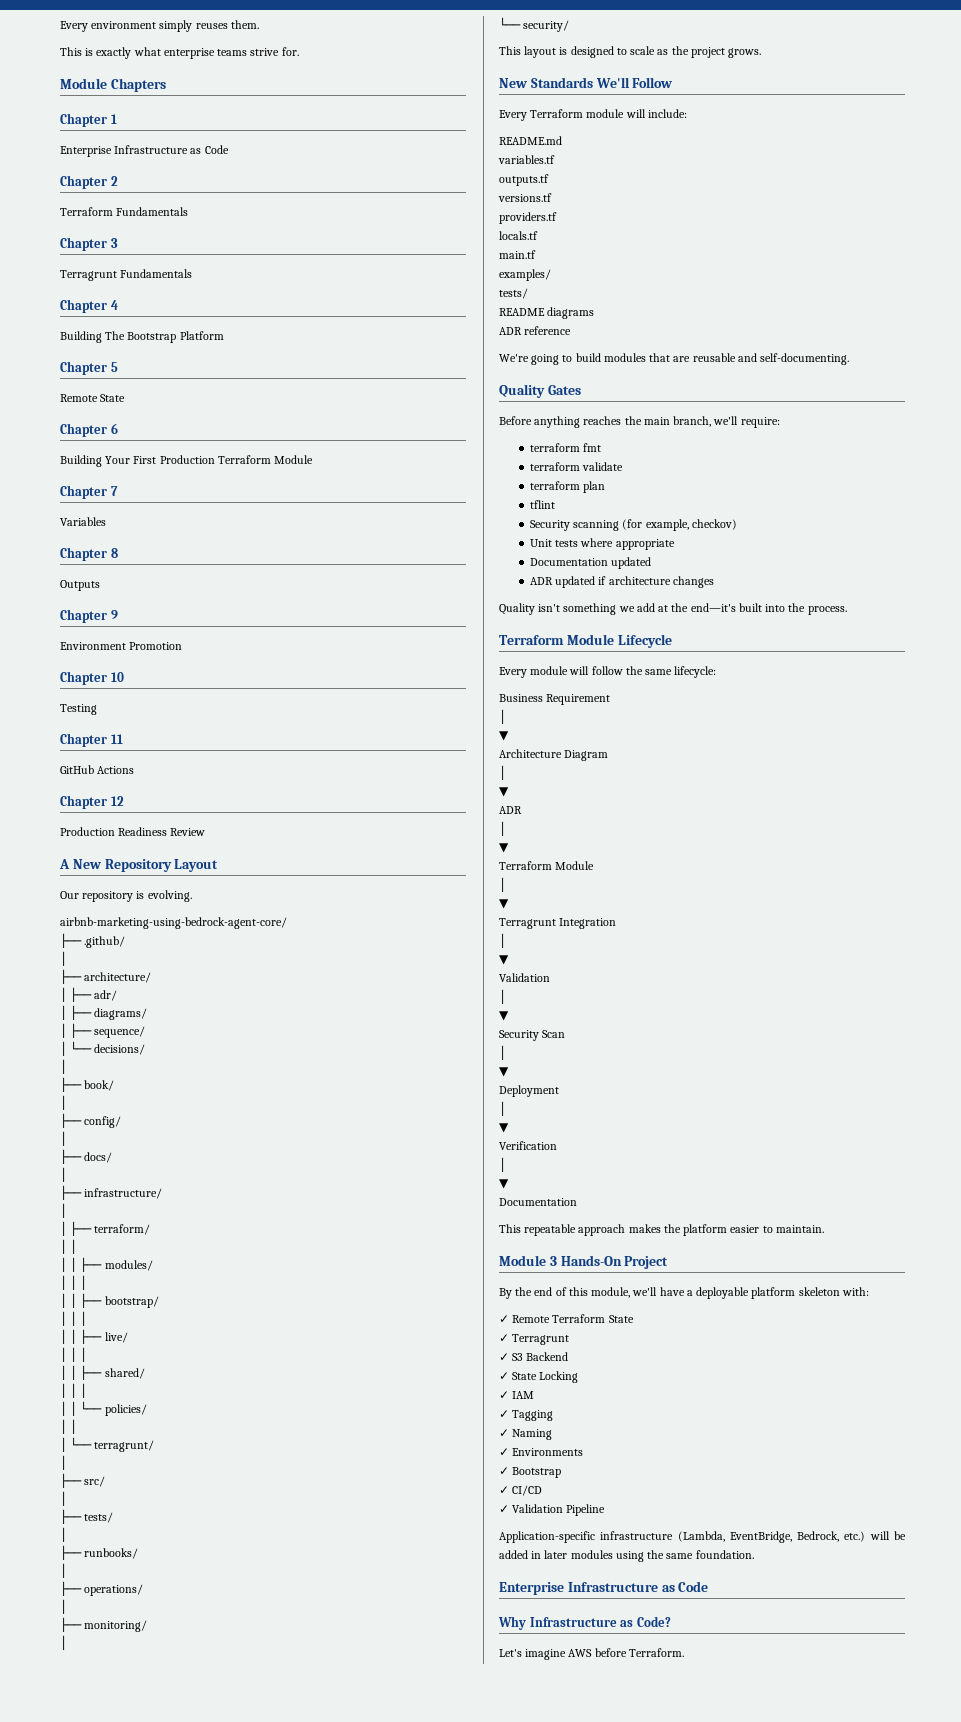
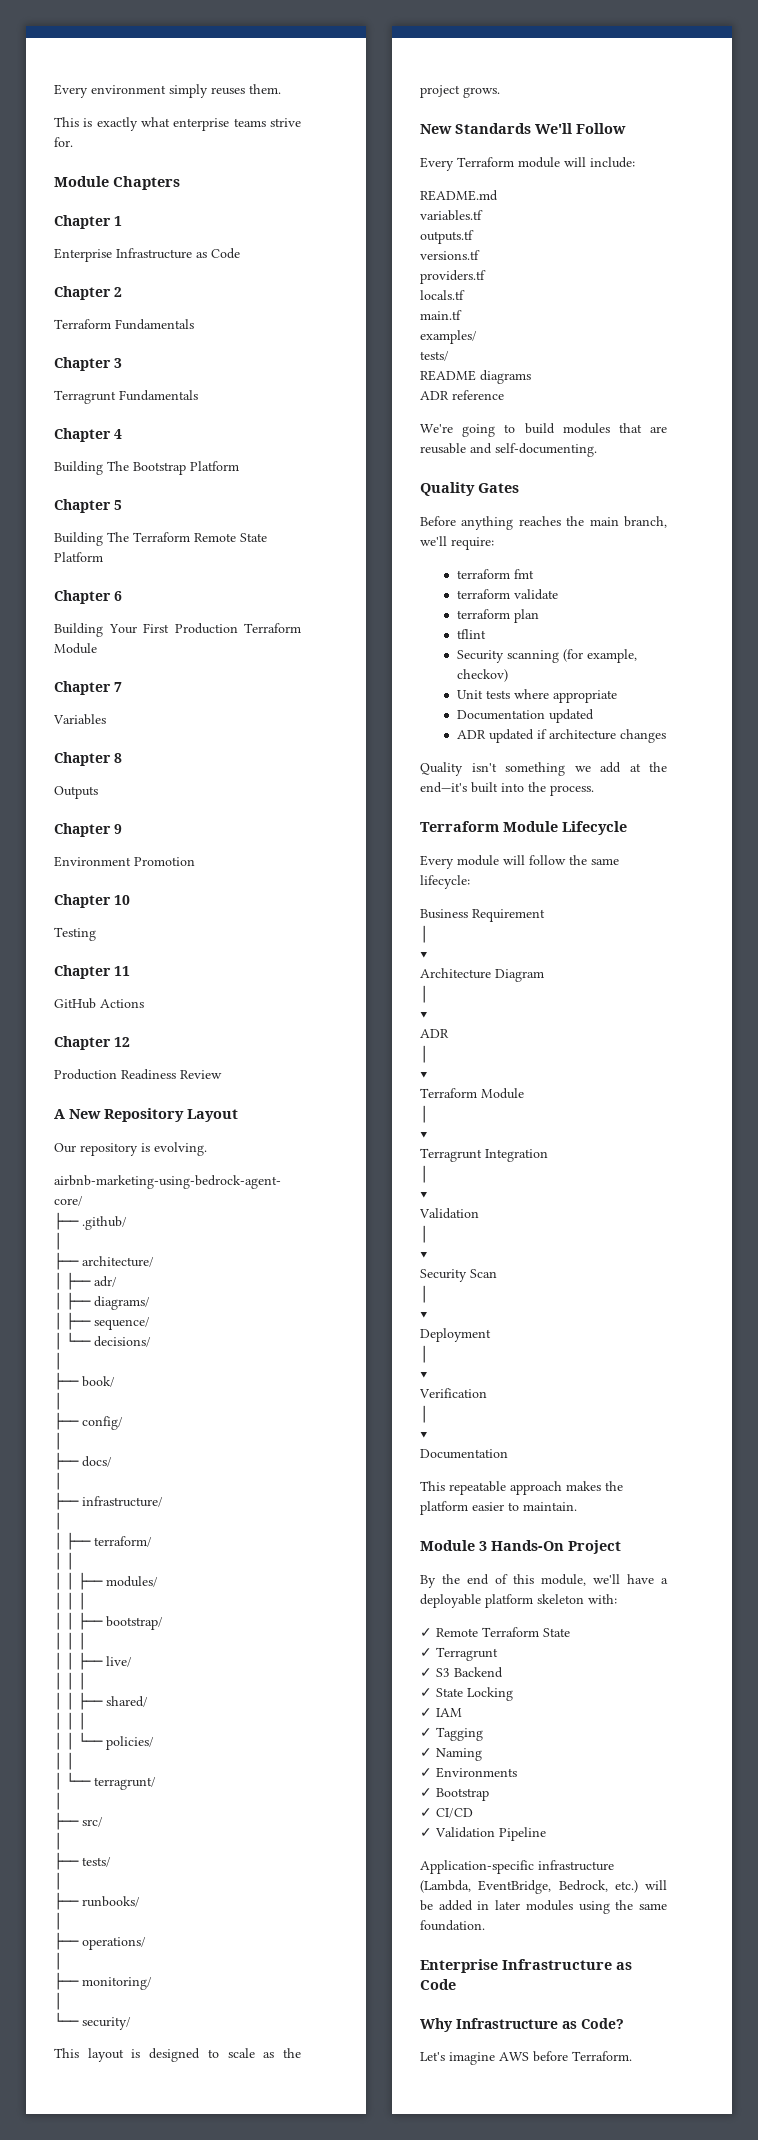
(118, 367) none -> [54,532,190,546] Building The Terraform
(126, 398) none -> [54,552,103,562] Platform

